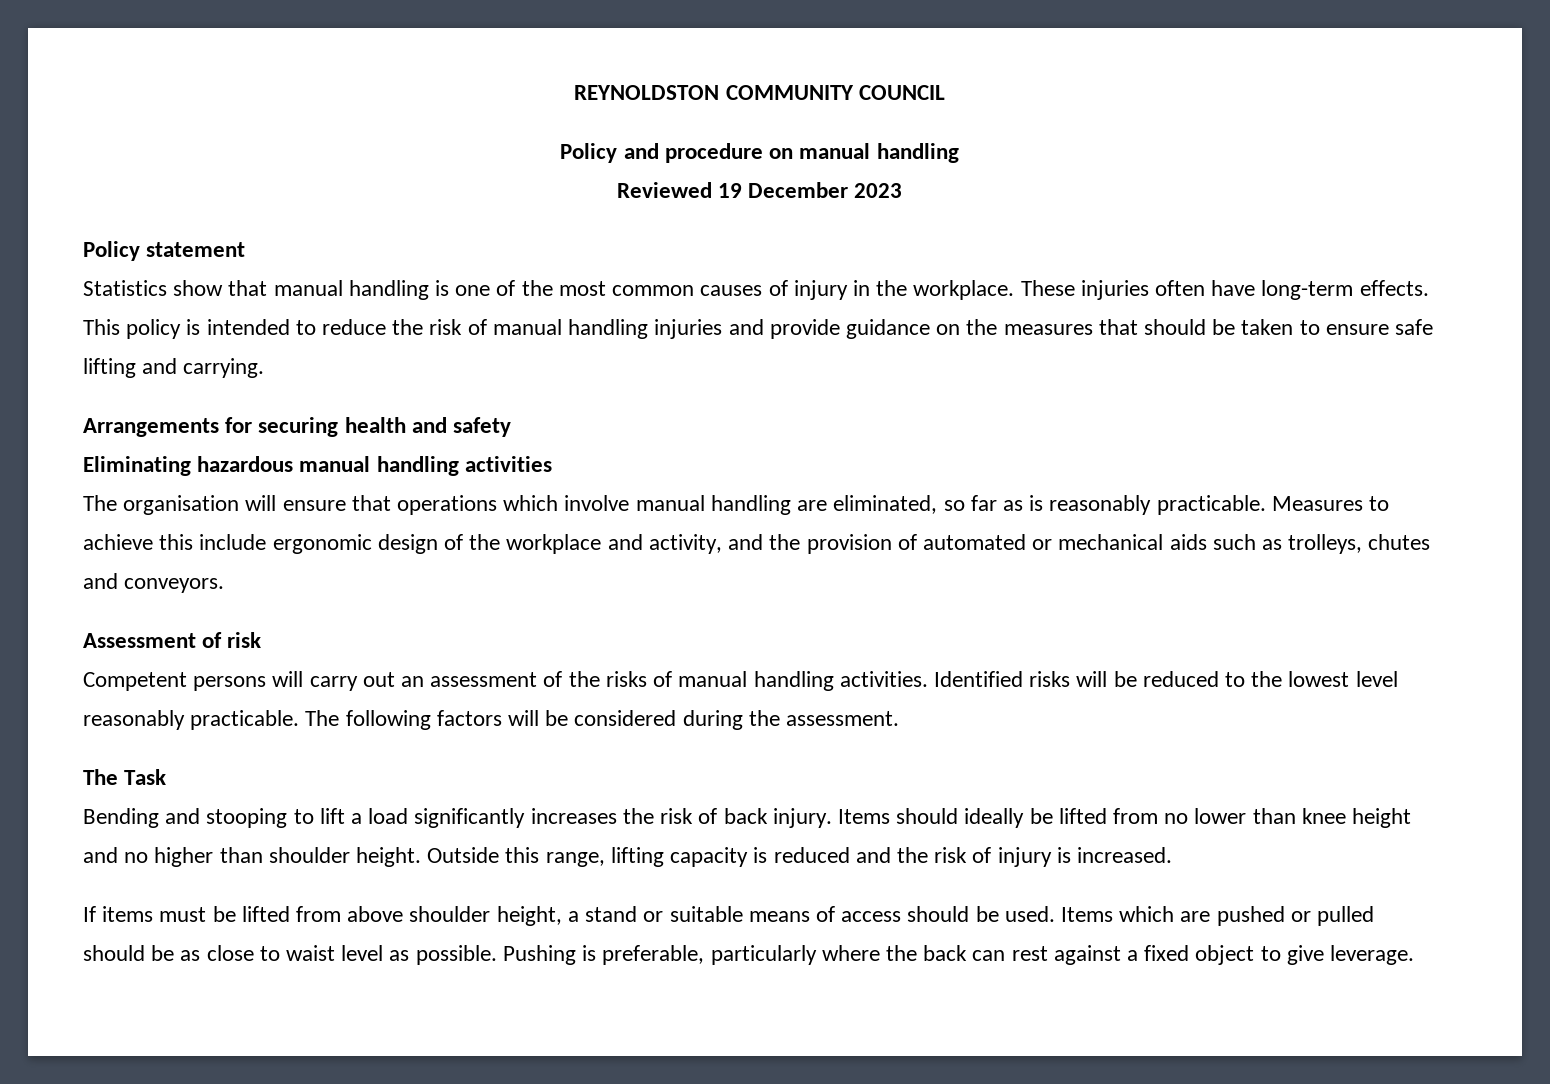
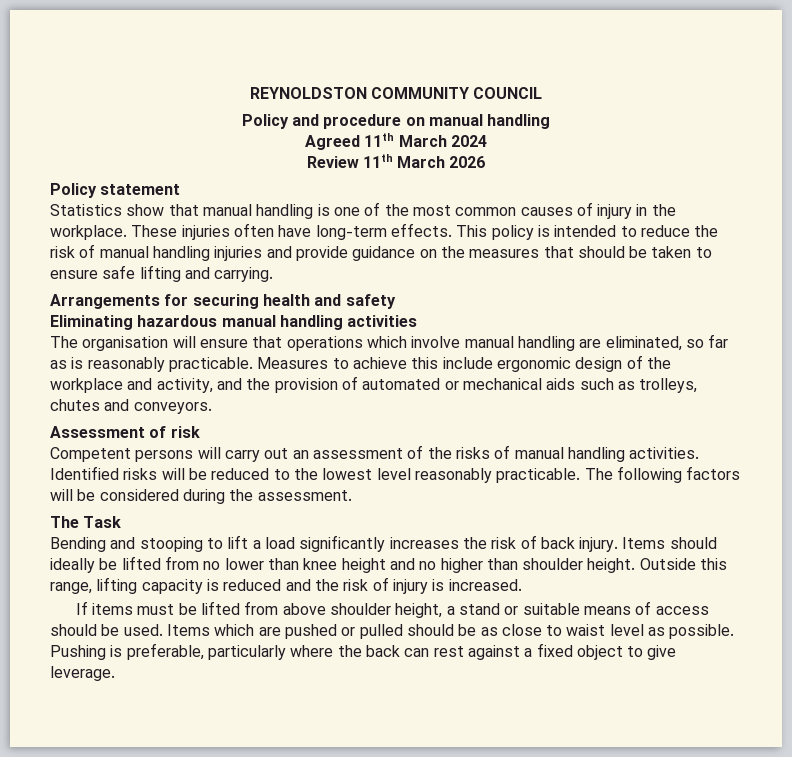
[616,182,903,198] Reviewed 19 December 2023 -> [305,133,487,150] [306,154,486,168] Agreed 11th March 2024 // Review 11th March 2026

